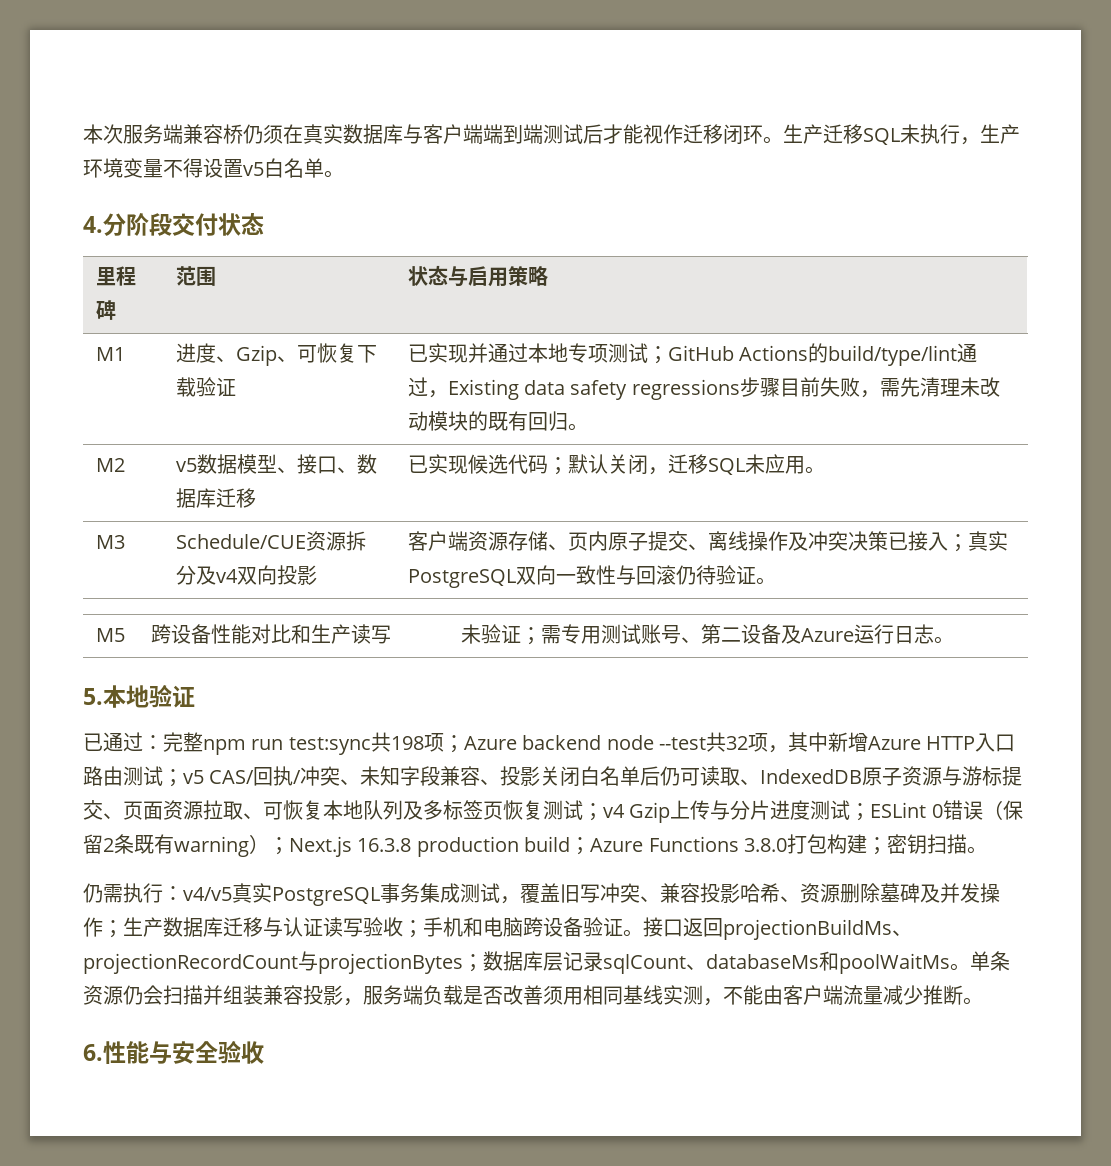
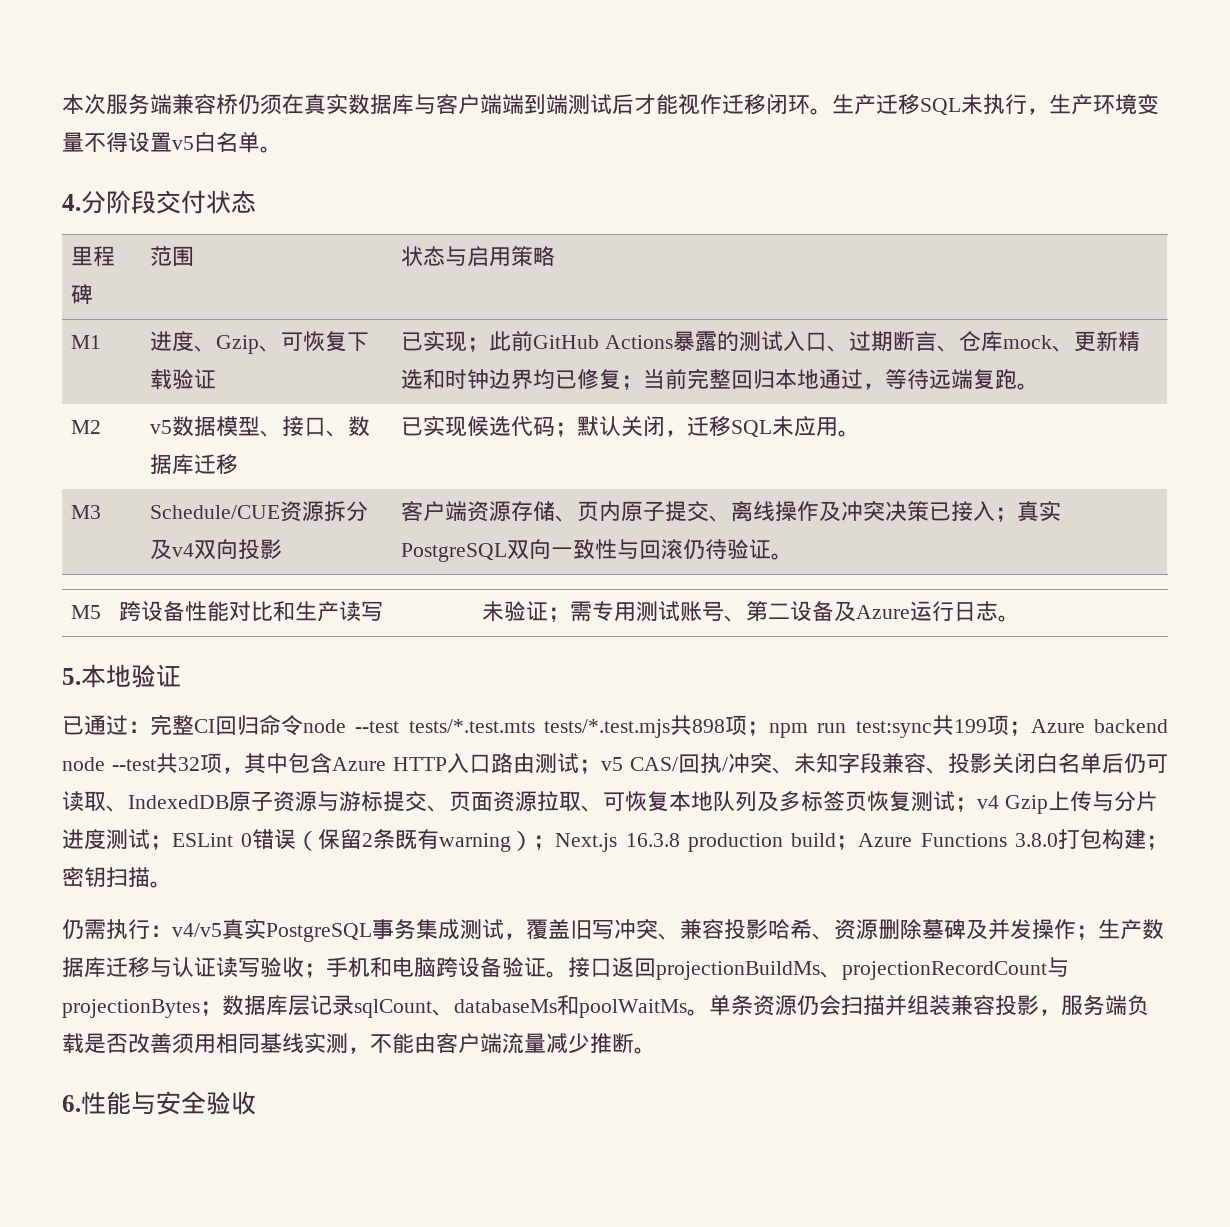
[467,343,978,366] [407,377,1000,400] [407,411,568,431] 并通过本地专项测试；GitHub Actions的build/type/lint通过，Existing data safety regressions步骤目前失败，需先清理未改动模块的既有回归 -> [466,330,1140,352] [400,368,1017,390] ；此前GitHub Actions暴露的测试入口、过期断言、仓库mock、更新精选和时钟边界均已修复；当前完整回归本地通过，等待远端复跑
(203, 742) none -> [194,714,770,738] CI回归命令node --test tests/*.test.mts tests/*.test.mjs共898项；
[390,736,424,750] 198 -> [953,719,987,733] 199
[828,732,868,752] 新增 -> [288,753,332,773] 包含

